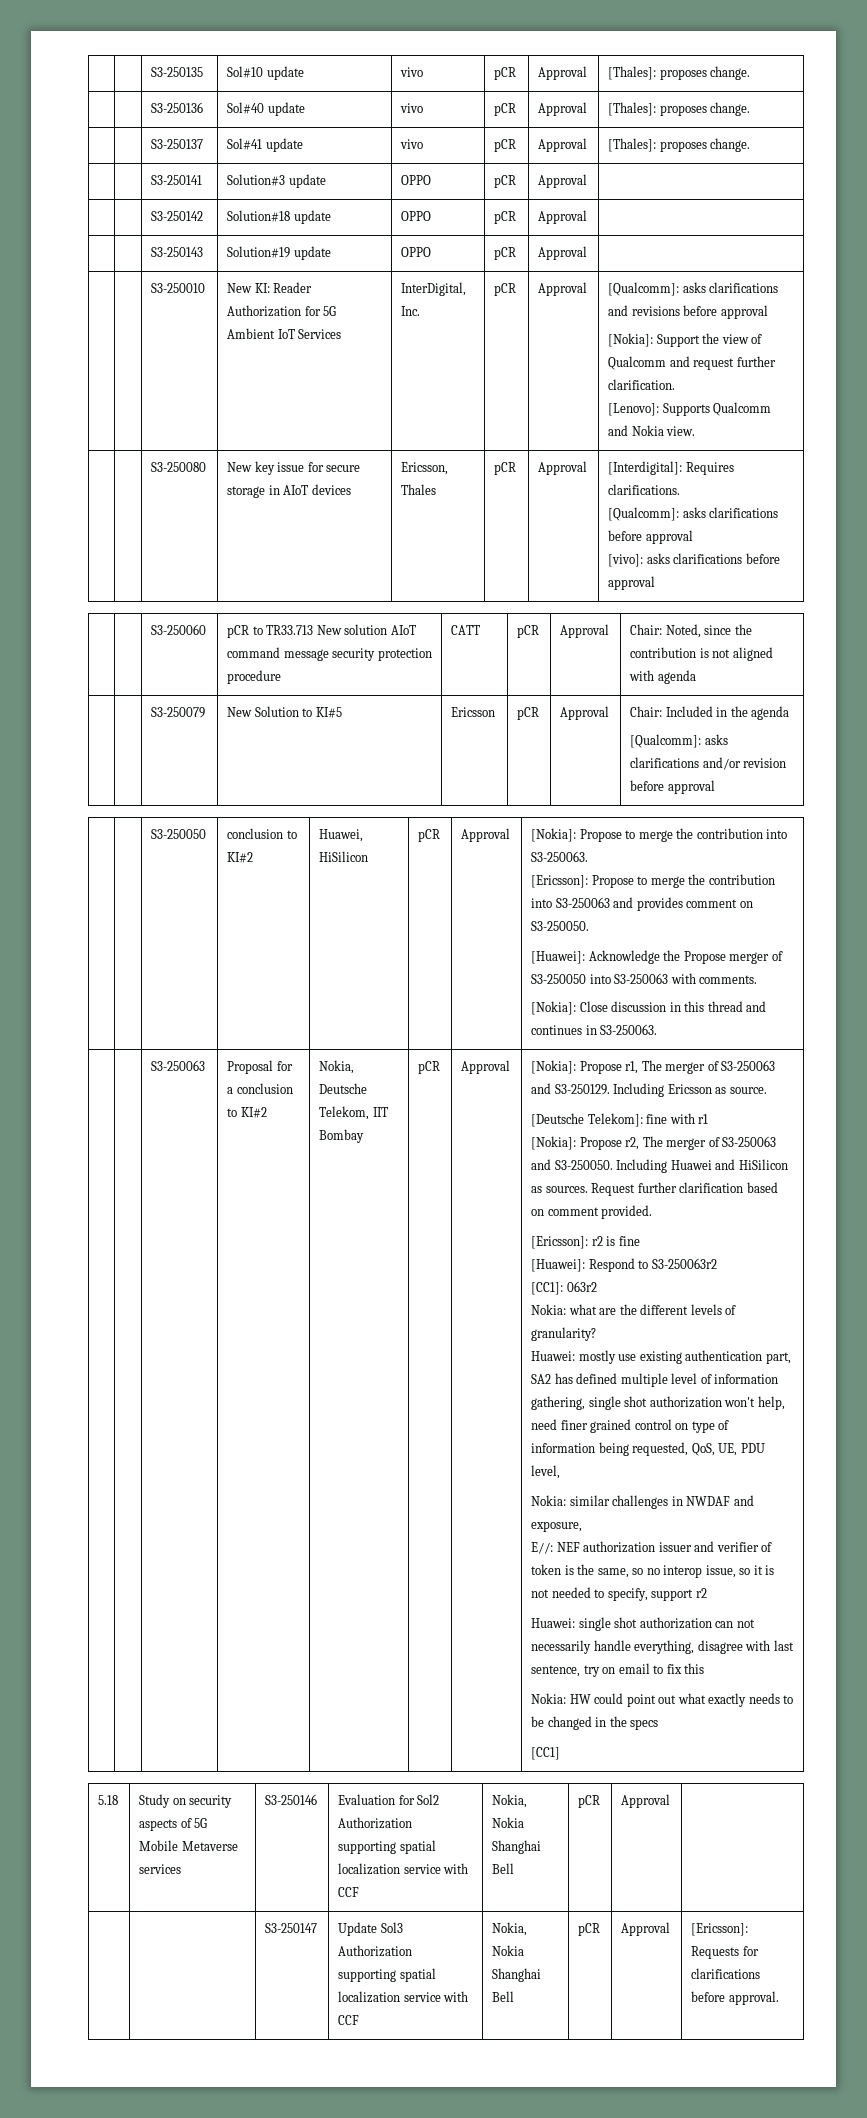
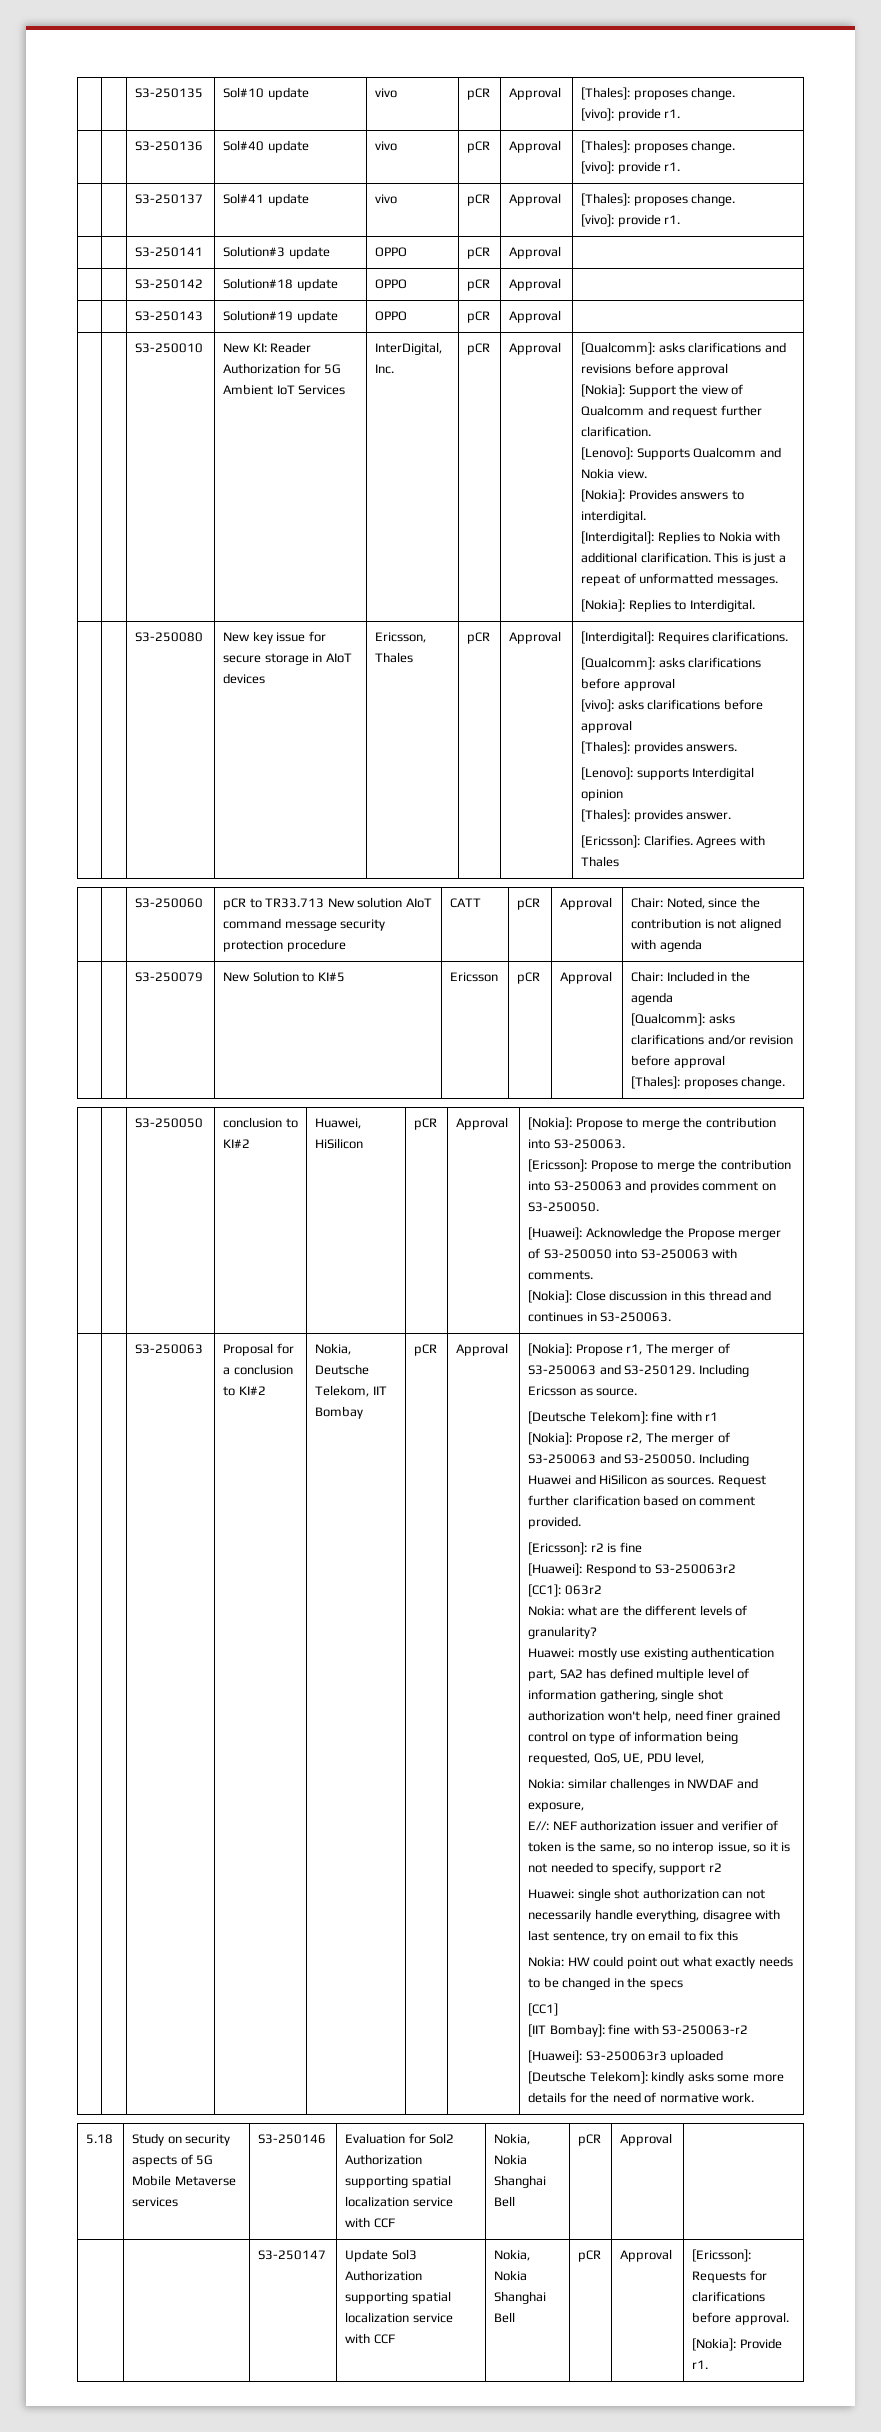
(751, 73) none -> [581,108,681,121] // [vivo]: provide r1.
(751, 109) none -> [581,161,681,174] // [vivo]: provide r1.
(751, 145) none -> [581,214,681,227] // [vivo]: provide r1.
(696, 431) none -> [581,489,744,502] [581,510,647,523] [581,531,781,544] [581,552,786,565] [581,573,778,586] [581,599,755,612] // [Nokia]: Provides answers to interdigital. // [Interdigital]: Replies to Nokia with additional clarification. This is just a repeat of unformatted messages. // [Nokia]: Replies to Interdigital.
(656, 583) none -> [581,741,738,754] [581,767,755,780] [581,789,624,801] [581,809,732,822] [581,835,765,848] [581,856,620,867] // [Thales]: provides answers. // [Lenovo]: supports Interdigital opinion // [Thales]: provides answer. // [Ericsson]: Clarifies. Agrees with Thales
(715, 787) none -> [631,1076,786,1089] // [Thales]: proposes change.
(561, 1753) none -> [528,2024,749,2037] [528,2050,724,2063] [528,2071,784,2084] [528,2092,755,2103] // [IIT Bombay]: fine with S3-250063-r2 // [Huawei]: S3-250063r3 uploaded // [Deutsche Telekom]: kindly asks some more details for the need of normative work.
(779, 1998) none -> [692,2338,782,2351] [692,2360,709,2369] // [Nokia]: Provide r1.

